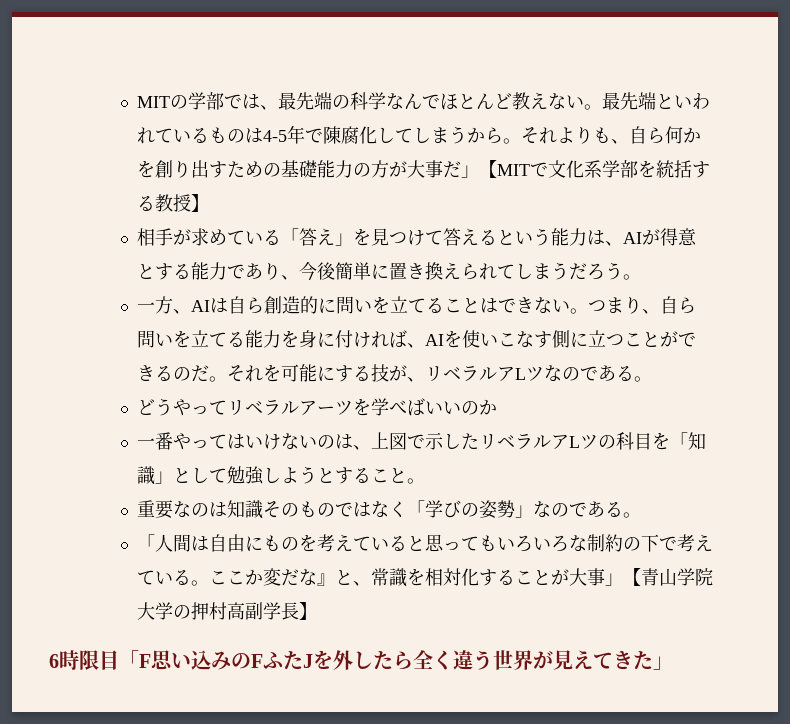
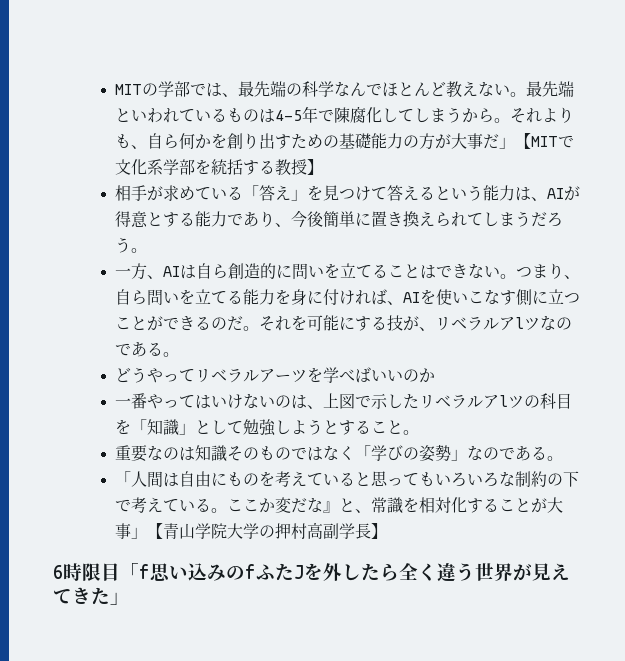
[514,368,526,380] L -> [515,317,525,329] l
[568,436,580,448] L -> [499,395,509,407] l
[139,654,151,668] F -> [139,564,150,579] f
[251,654,263,668] F -> [245,564,256,579] f

